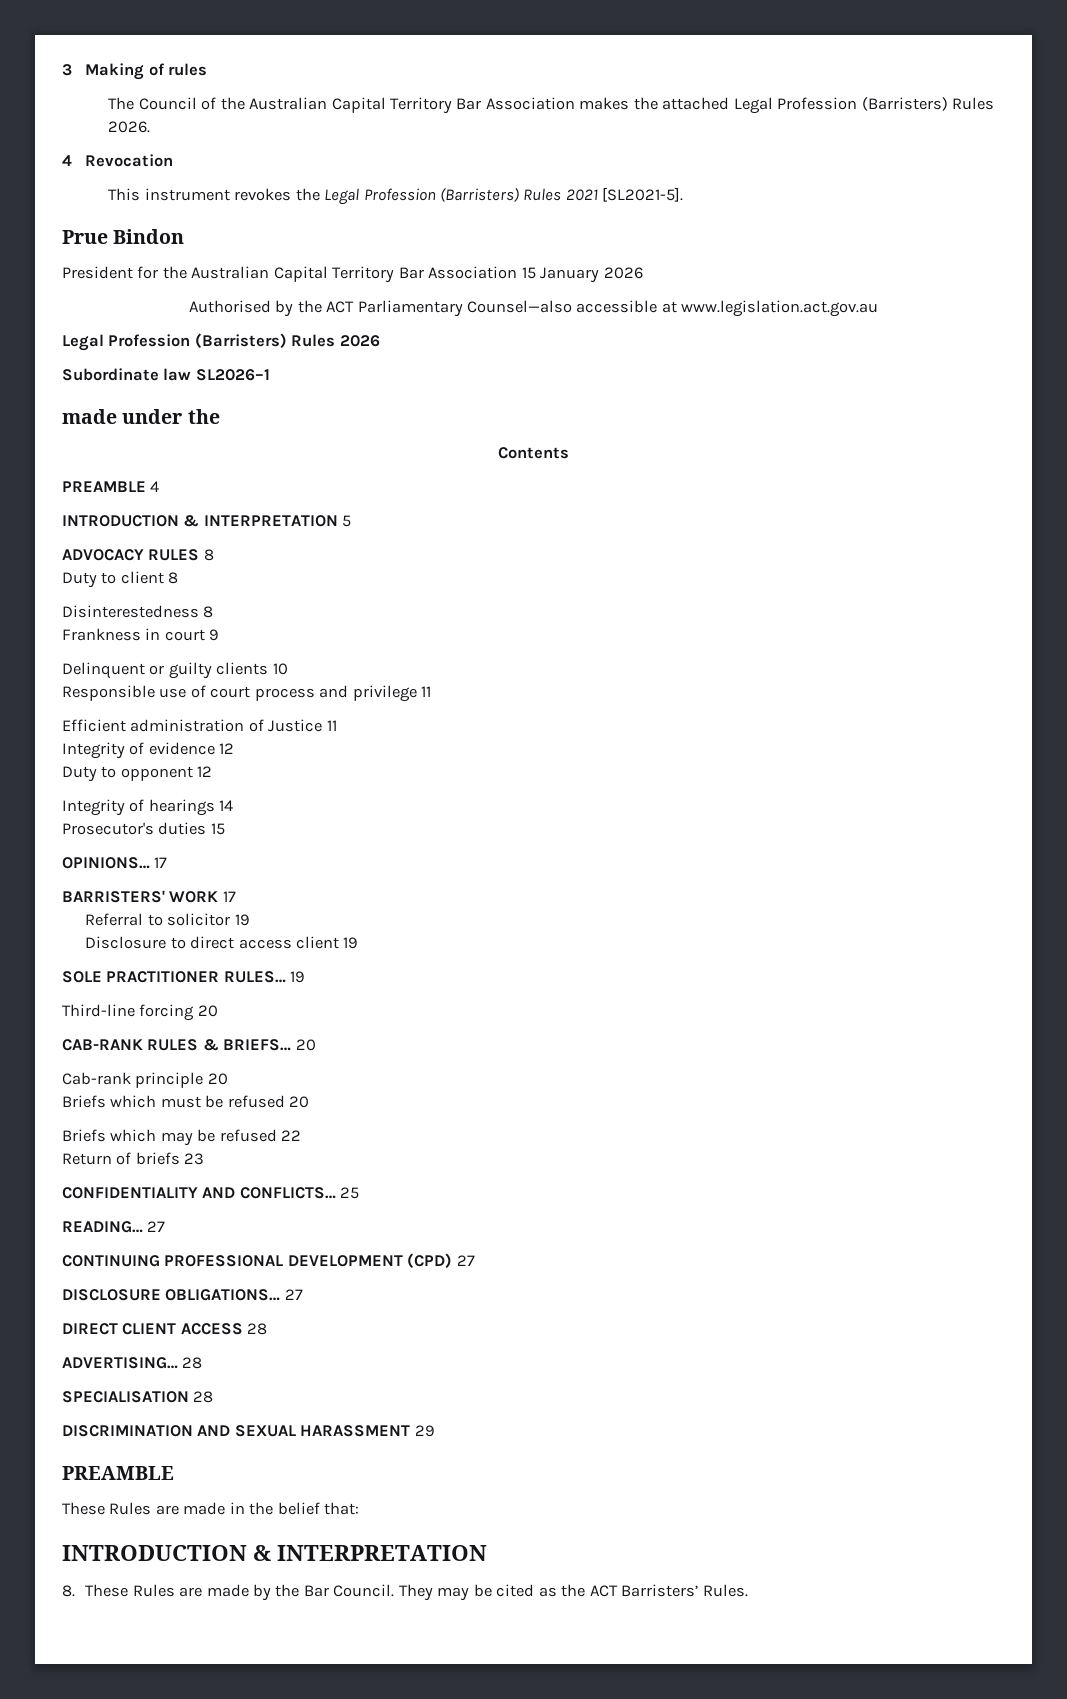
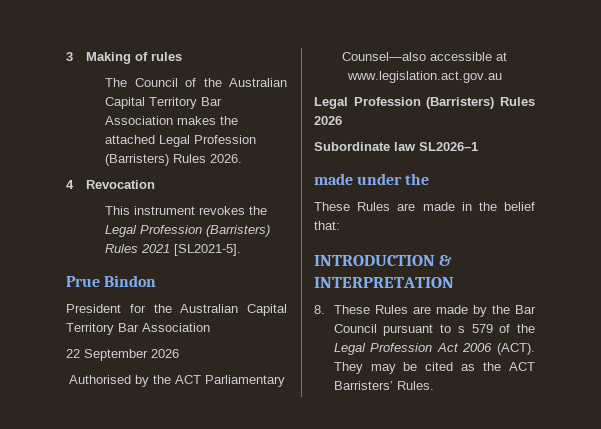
[521,267,600,283] 15 January -> [66,349,148,361] // 22 September
[498,447,569,459] [62,481,160,492] [62,515,352,527] [62,549,214,561] [62,571,179,588] [62,605,214,618] [62,628,220,641] [62,662,288,679] [62,685,432,702] [62,719,337,732] [62,742,235,759] [62,766,213,782] [62,799,234,816] [62,822,225,835] [62,857,168,869] [62,890,236,903] [85,913,250,926] [85,936,359,949] [62,971,306,983] [62,1004,218,1021] [62,1039,316,1051] [62,1072,228,1088] [62,1095,310,1108] [62,1129,302,1146] [62,1152,205,1165] [62,1187,360,1199] [62,1221,166,1233] [62,1253,475,1268] [62,1289,303,1301] [62,1323,268,1335] [62,1357,203,1369] [62,1391,214,1403] [62,1425,435,1437] [62,1466,174,1480] // Contents // PREAMBLE 4 // INTRODUCTION & INTERPRETATION 5 // ADVOCACY RULES 8 // Duty to client 8 // Disinterestedness 8 // Frankness in court 9 // Delinquent or guilty clients 10 // Responsible use of court process and privilege 11 // Efficient administration of Justice 11 // Integrity of evidence 12 // Duty to opponent 12 // Integrity of hearings 14 // Prosecutor's duties 15 // OPINIONS… 17 // BARRISTERS' WORK 17 // Referral to solicitor 19 // Disclosure to direct access client 19 // SOLE PRACTITIONER RULES… 19 // Third-line forcing 20 // CAB-RANK RULES & BRIEFS… 20 // Cab-rank principle 20 // Briefs which must be refused 20 // Briefs which may be refused 22 // Return of briefs 23 // CONFIDENTIALITY AND CONFLICTS… 25 // READING… 27 // CONTINUING PROFESSIONAL DEVELOPMENT (CPD) 27 // DISCLOSURE OBLIGATIONS… 27 // DIRECT CLIENT ACCESS 28 // ADVERTISING… 28 // SPECIALISATION 28 // DISCRIMINATION AND SEXUAL HARASSMENT 29 // PREAMBLE -> (430, 179) none
[333,1584,395,1597] Council. -> [333,324,535,336] [333,343,535,355] Council pursuant to s 579 of the Legal Profession Act 2006 (ACT).

